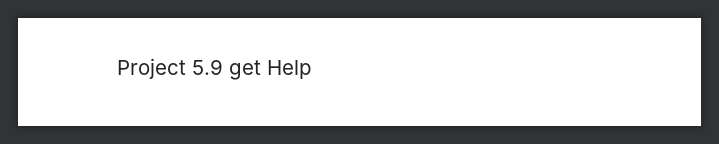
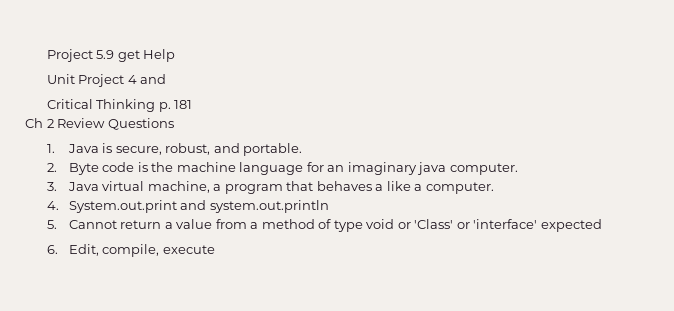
(312, 69) none -> [46,74,167,87] [46,99,193,112] [25,118,174,130] [46,143,303,156] [46,162,518,175] [46,181,494,194] [46,200,329,213] [46,219,602,232] [46,244,215,257] // Unit Project 4 and // Critical Thinking p. 181 // Ch 2 Review Questions // 1. Java is secure, robust, and portable. // 2. Byte code is the machine language for an imaginary java computer. // 3. Java virtual machine, a program that behaves a like a computer. // 4. System.out.print and system.out.println // 5. Cannot return a value from a method of type void or 'Class' or 'interface' expected // 6. Edit, compile, execute

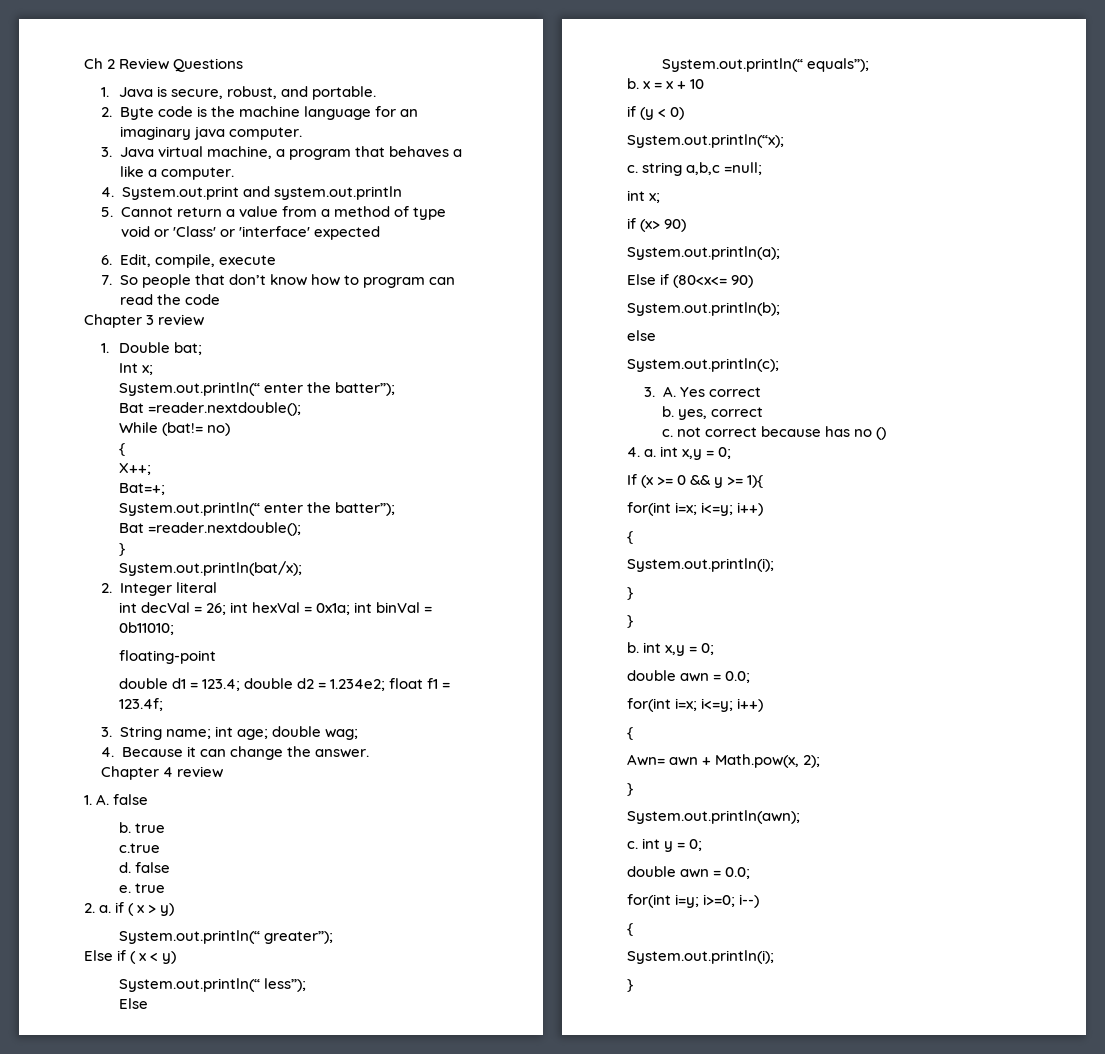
[46,49,176,62] [46,74,167,87] [46,99,193,112] Project 5.9 get Help // Unit Project 4 and // Critical Thinking p. 181 // -> (84, 63) none
(215, 249) none -> [101,274,456,288] [119,294,220,305] [84,314,205,328] [101,342,202,355] [118,363,153,375] [118,382,395,396] [118,402,301,416] [118,422,230,436] [118,443,125,456] [118,463,151,475] [118,483,165,495] [118,502,395,516] [118,522,301,536] [118,543,125,556] [118,561,302,576] [101,582,217,596] [118,602,433,615] [118,622,174,635] [118,650,216,664] [118,678,451,691] [118,698,163,711] [101,726,359,740] [101,746,370,760] [101,766,224,780] [84,794,149,805] [118,822,165,833] [118,843,160,853] [118,862,170,873] [118,883,165,893] [84,902,175,916] [118,930,333,944] [84,950,177,964] [118,978,306,992] [118,998,148,1009] [661,58,869,72] [627,78,705,89] [627,106,685,120] [627,134,784,148] [627,162,763,176] [627,190,661,203] [627,218,687,232] [627,246,780,260] [627,274,754,288] [627,302,780,316] [627,330,656,341] [627,358,779,372] [644,386,761,397] [661,406,763,420] [661,426,886,440] [627,446,732,460] [627,474,764,488] [627,502,764,516] [627,531,633,544] [627,558,774,572] [627,587,633,600] [627,615,633,628] [627,642,715,656] [627,670,751,683] [627,698,764,712] [627,727,633,740] [627,754,821,768] [627,783,633,796] [627,810,800,824] [627,838,703,852] [627,866,751,879] [627,894,760,908] [627,923,633,936] [627,950,774,964] [627,979,633,992] // 7. So people that don’t know how to program can read the code // Chapter 3 review // 1. Double bat; // Int x; // System.out.println(“ enter the batter”); // Bat =reader.nextdouble(); // While (bat!= no) // { // X++; // Bat=+; // System.out.println(“ enter the batter”); // Bat =reader.nextdouble(); // } // System.out.println(bat/x); // 2. Integer literal // int decVal = 26; int hexVal = 0x1a; int binVal = 0b11010; // floating-point // double d1 = 123.4; double d2 = 1.234e2; float f1 = 123.4f; // 3. String name; int age; double wag; // 4. Because it can change the answer. // Chapter 4 review // 1. A. false // b. true // c.true // d. false // e. true // 2. a. if ( x > y) // System.out.println(“ greater”); // Else if ( x < y) // System.out.println(“ less”); // Else // System.out.println(“ equals”); // b. x = x + 10 // if (y < 0) // System.out.println(“x); // c. string a,b,c =null; // int x; // if (x> 90) // System.out.println(a); // Else if (80<x<= 90) // System.out.println(b); // else // System.out.println(c); // 3. A. Yes correct // b. yes, correct // c. not correct because has no () // 4. a. int x,y = 0; // If (x >= 0 && y >= 1){ // for(int i=x; i<=y; i++) // { // System.out.println(i); // } // } // b. int x,y = 0; // double awn = 0.0; // for(int i=x; i<=y; i++) // { // Awn= awn + Math.pow(x, 2); // } // System.out.println(awn); // c. int y = 0; // double awn = 0.0; // for(int i=y; i>=0; i--) // { // System.out.println(i); // }

